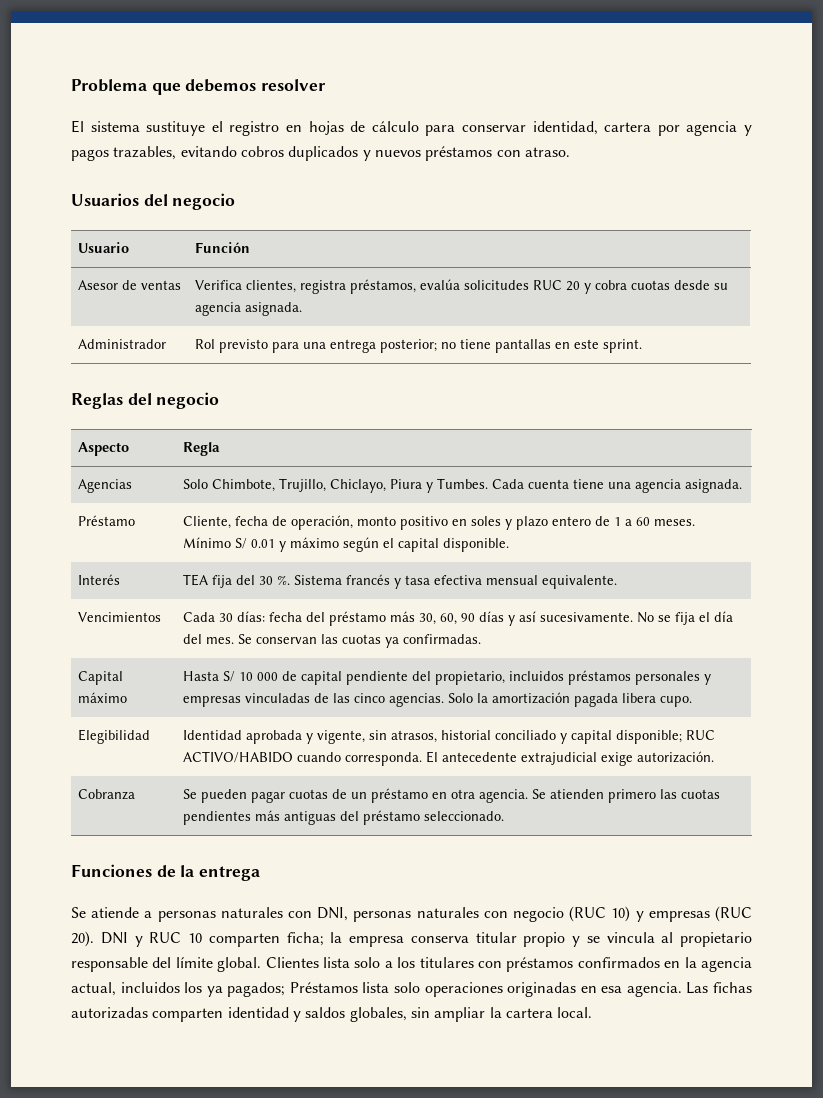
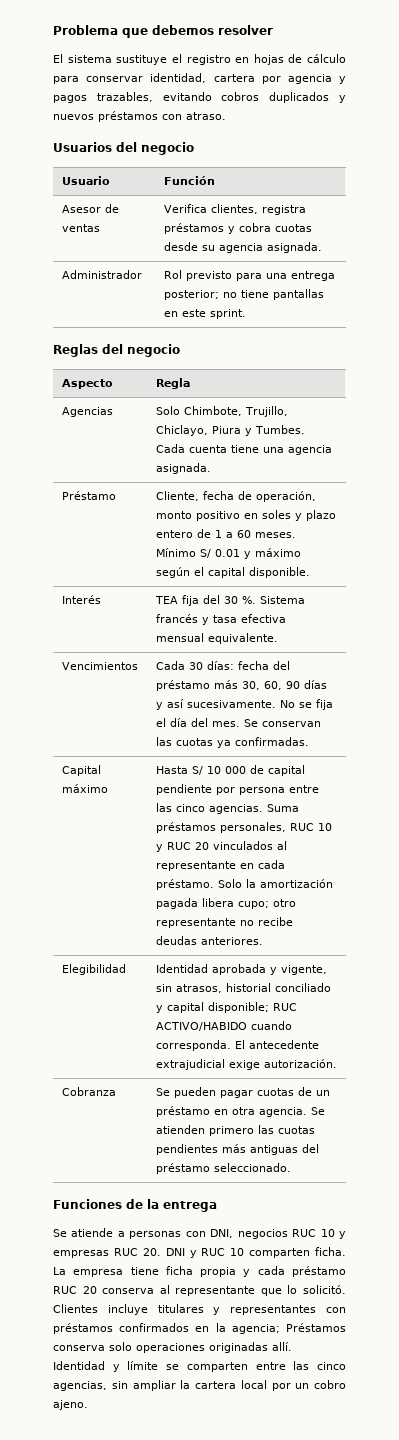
[350,279,581,294] préstamos, evalúa solicitudes RUC 20 -> [163,223,224,234] préstamos
[412,670,712,685] [183,693,445,707] del propietario, incluidos préstamos personales y empresas vinculadas de las cinco agencias. -> [215,785,319,795] [155,803,299,814] [155,822,332,833] [155,841,287,852] [155,860,285,871] [155,879,214,890] por persona entre las cinco agencias. Suma préstamos personales, RUC 10 y RUC 20 vinculados al representante en cada préstamo.
[660,696,693,707] cupo. -> [237,899,296,909] [155,917,293,928] [155,936,263,945] cupo; otro representante no recibe deudas anteriores.
[220,907,283,918] naturales -> (182, 1235) none
[353,906,753,922] [71,931,94,947] personas naturales con negocio (RUC 10) y empresas (RUC 20). -> [237,1229,347,1239] [53,1248,161,1258] negocios RUC 10 y empresas RUC 20.
[286,932,752,947] [71,957,474,972] ficha; la empresa conserva titular propio y se vincula al propietario responsable del límite global. Clientes lista solo a los titulares -> [315,1247,346,1256] [53,1266,346,1277] [53,1285,346,1296] [53,1304,317,1315] ficha. La empresa tiene ficha propia y cada préstamo RUC 20 conserva al representante que lo solicitó. Clientes incluye titulares y representantes
[700,957,752,972] [71,982,752,997] [71,1007,593,1022] agencia actual, incluidos los ya pagados; Préstamos lista solo operaciones originadas en esa agencia. Las fichas autorizadas comparten identidad y saldos globales, sin ampliar la cartera local. -> [231,1323,346,1334] [53,1342,292,1353] [53,1361,347,1372] [53,1380,346,1391] [53,1400,88,1410] agencia; Préstamos conserva solo operaciones originadas allí. Identidad y límite se comparten entre las cinco agencias, sin ampliar la cartera local por un cobro ajeno.

